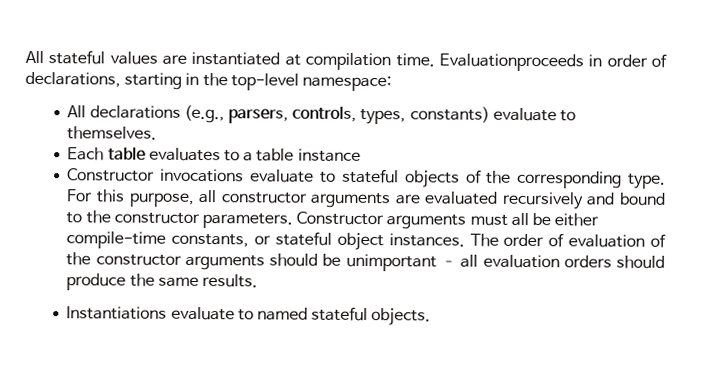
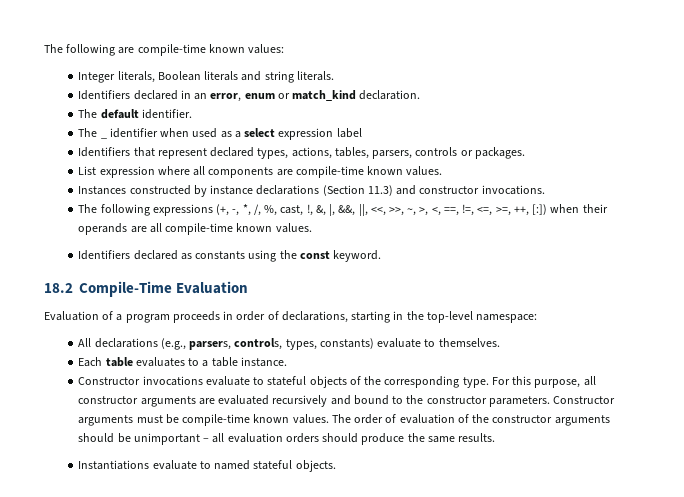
[25,50,584,72] All stateful values are instantiated at compilation time. Evaluationproceeds -> [44,44,285,56] [78,71,334,83] [78,90,421,102] [78,109,192,119] [78,128,98,137] [100,128,362,140] [78,147,525,159] [78,166,443,178] [78,185,545,197] [78,204,608,216] [78,223,312,235] [78,250,382,262] [44,281,249,297] [44,311,220,323] The following are compile-time known values: // Integer literals, Boolean literals and string literals. // Identifiers declared in an error, enum or match_kind declaration. // The default identifier. // The _ identifier when used as a select expression label // Identifiers that represent declared types, actions, tables, parsers, controls or packages. // List expression where all components are compile-time known values. // Instances constructed by instance declarations (Section 11.3) and constructor invocations. // The following expressions (+, -, *, /, %, cast, !, &, |, &&, ||, <<, >>, ~, >, <, ==, !=, <=, >=, ++, [:]) when their operands are all compile-time known values. // Identifiers declared as constants using the const keyword. // 18.2 Compile-Time Evaluation // Evaluation of a program proceeds
[297,148,361,162] instance -> [240,357,287,367] instance.
[510,212,600,227] [66,231,465,251] all be either compile-time constants, or stateful object instances. -> [165,414,329,426] be compile-time known values.

